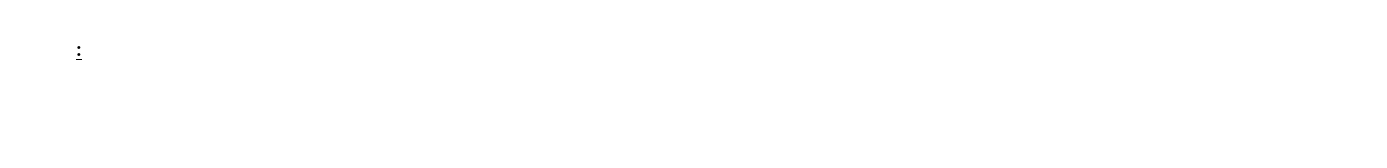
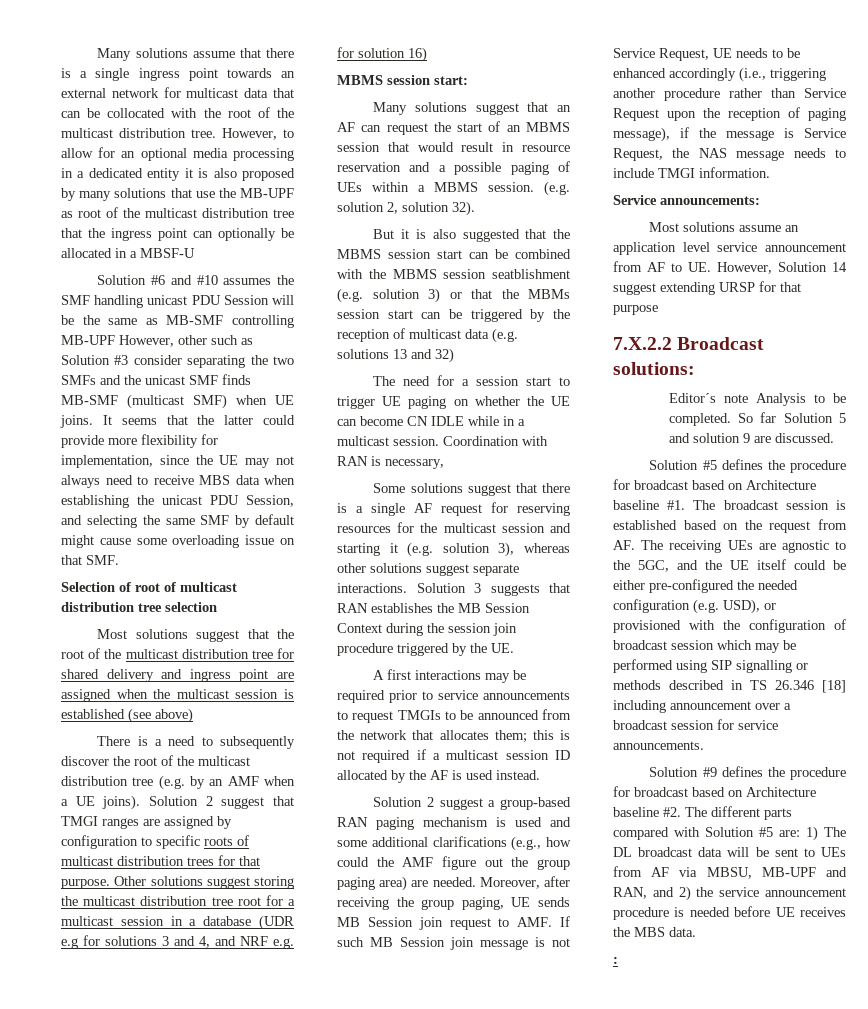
(76, 51) none -> [97,48,294,61] [61,68,295,81] [61,87,294,98] [61,107,294,118] [61,128,294,140] [61,147,294,161] [61,168,295,181] [61,188,294,201] [61,207,294,218] [61,228,294,241] [61,248,195,258] [97,275,294,285] [61,295,294,308] [61,315,294,328] [61,335,253,347] [61,355,294,368] [61,374,251,385] [61,394,294,409] [60,415,295,428] [61,434,218,448] [61,455,294,468] [61,475,295,488] [61,495,294,508] [61,514,294,528] [61,535,295,548] [61,555,119,565] [61,582,237,592] [61,602,217,612] [97,629,294,642] [61,648,294,659] [61,669,294,682] [61,689,294,702] [61,708,193,723] [97,736,295,749] [61,755,250,766] [61,775,295,790] [61,795,294,810] [61,816,232,829] [61,835,249,849] [61,855,260,866] [61,876,294,889] [61,895,295,906] [61,915,294,930] [61,935,294,949] [337,47,427,62] [337,75,468,85] [373,102,571,115] [337,121,570,135] [337,142,570,152] [337,161,570,175] [337,181,570,196] [337,201,475,216] [373,229,570,242] [337,249,571,259] [337,269,570,279] [337,288,570,303] [337,309,570,322] [337,328,518,343] [337,348,454,363] [373,375,570,386] [337,396,570,409] [337,416,525,426] [337,436,548,446] [337,456,444,469] [373,483,570,496] [337,502,570,516] [337,522,571,533] [337,542,570,557] [337,563,519,576] [337,583,570,596] [337,603,530,613] [337,623,517,636] [337,643,514,656] [373,669,527,683] [337,690,570,703] [337,709,571,723] [337,730,570,743] [337,749,570,763] [337,770,540,783] [373,797,571,810] [337,817,571,830] [337,836,571,851] [337,856,570,870] [337,876,570,891] [337,897,570,910] [337,916,570,930] [337,937,570,950] [613,48,800,61] [613,67,826,82] [613,88,846,101] [613,107,846,121] [613,127,846,142] [613,148,846,161] [613,167,770,178] [613,195,760,205] [649,222,800,232] [613,242,846,255] [613,261,847,274] [613,281,801,295] [613,305,658,315] [613,337,765,350] [613,362,695,375] [668,393,846,406] [668,412,846,426] [668,433,834,443] [649,459,846,473] [613,479,816,490] [613,500,846,510] [613,519,847,533] [613,540,846,553] [613,559,846,572] [613,579,798,593] [613,599,776,614] [613,619,846,633] [613,640,796,653] [613,659,808,673] [613,680,846,693] [613,700,791,713] [613,719,778,730] [613,741,704,750] [649,766,846,780] [613,786,816,797] [613,806,792,820] [613,826,846,841] [613,847,846,857] [613,866,847,879] [613,886,846,901] [613,906,846,920] [613,927,696,937] Many solutions assume that there is a single ingress point towards an external network for multicast data that can be collocated with the root of the multicast distribution tree. However, to allow for an optional media processing in a dedicated entity it is also proposed by many solutions that use the MB-UPF as root of the multicast distribution tree that the ingress point can optionally be allocated in a MBSF-U // Solution #6 and #10 assumes the SMF handling unicast PDU Session will be the same as MB-SMF controlling MB-UPF However, other such as Solution #3 consider separating the two SMFs and the unicast SMF finds MB-SMF (multicast SMF) when UE joins. It seems that the latter could provide more flexibility for implementation, since the UE may not always need to receive MBS data when establishing the unicast PDU Session, and selecting the same SMF by default might cause some overloading issue on that SMF. // Selection of root of multicast distribution tree selection // Most solutions suggest that the root of the multicast distribution tree for shared delivery and ingress point are assigned when the multicast session is established (see above) // There is a need to subsequently discover the root of the multicast distribution tree (e.g. by an AMF when a UE joins). Solution 2 suggest that TMGI ranges are assigned by configuration to specific roots of multicast distribution trees for that purpose. Other solutions suggest storing the multicast distribution tree root for a multicast session in a database (UDR e.g for solutions 3 and 4, and NRF e.g. for solution 16) // MBMS session start: // Many solutions suggest that an AF can request the start of an MBMS session that would result in resource reservation and a possible paging of UEs within a MBMS session. (e.g. solution 2, solution 32). // But it is also suggested that the MBMS session start can be combined with the MBMS session seatblishment (e.g. solution 3) or that the MBMs session start can be triggered by the reception of multicast data (e.g. solutions 13 and 32) // The need for a session start to trigger UE paging on whether the UE can become CN IDLE while in a multicast session. Coordination with RAN is necessary, // Some solutions suggest that there is a single AF request for reserving resources for the multicast session and starting it (e.g. solution 3), whereas other solutions suggest separate interactions. Solution 3 suggests that RAN establishes the MB Session Context during the session join procedure triggered by the UE. // A first interactions may be required prior to service announcements to request TMGIs to be announced from the network that allocates them; this is not required if a multicast session ID allocated by the AF is used instead. // Solution 2 suggest a group-based RAN paging mechanism is used and some additional clarifications (e.g., how could the AMF figure out the group paging area) are needed. Moreover, after receiving the group paging, UE sends MB Session join request to AMF. If such MB Session join message is not Service Request, UE needs to be enhanced accordingly (i.e., triggering another procedure rather than Service Request upon the reception of paging message), if the message is Service Request, the NAS message needs to include TMGI information. // Service announcements: // Most solutions assume an application level service announcement from AF to UE. However, Solution 14 suggest extending URSP for that purpose // 7.X.2.2 Broadcast solutions: // Editor´s note Analysis to be completed. So far Solution 5 and solution 9 are discussed. // Solution #5 defines the procedure for broadcast based on Architecture baseline #1. The broadcast session is established based on the request from AF. The receiving UEs are agnostic to the 5GC, and the UE itself could be either pre-configured the needed configuration (e.g. USD), or provisioned with the configuration of broadcast session which may be performed using SIP signalling or methods described in TS 26.346 [18] including announcement over a broadcast session for service announcements. // Solution #9 defines the procedure for broadcast based on Architecture baseline #2. The different parts compared with Solution #5 are: 1) The DL broadcast data will be sent to UEs from AF via MBSU, MB-UPF and RAN, and 2) the service announcement procedure is needed before UE receives the MBS data. //

